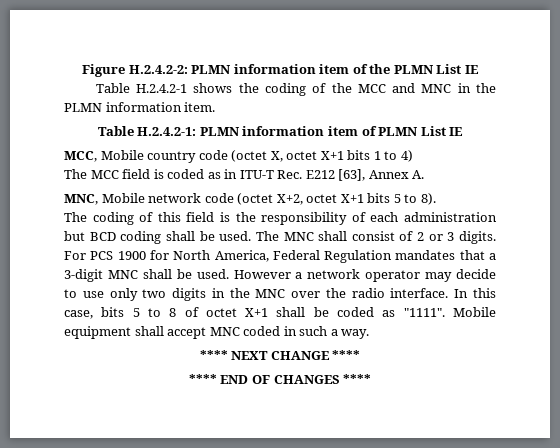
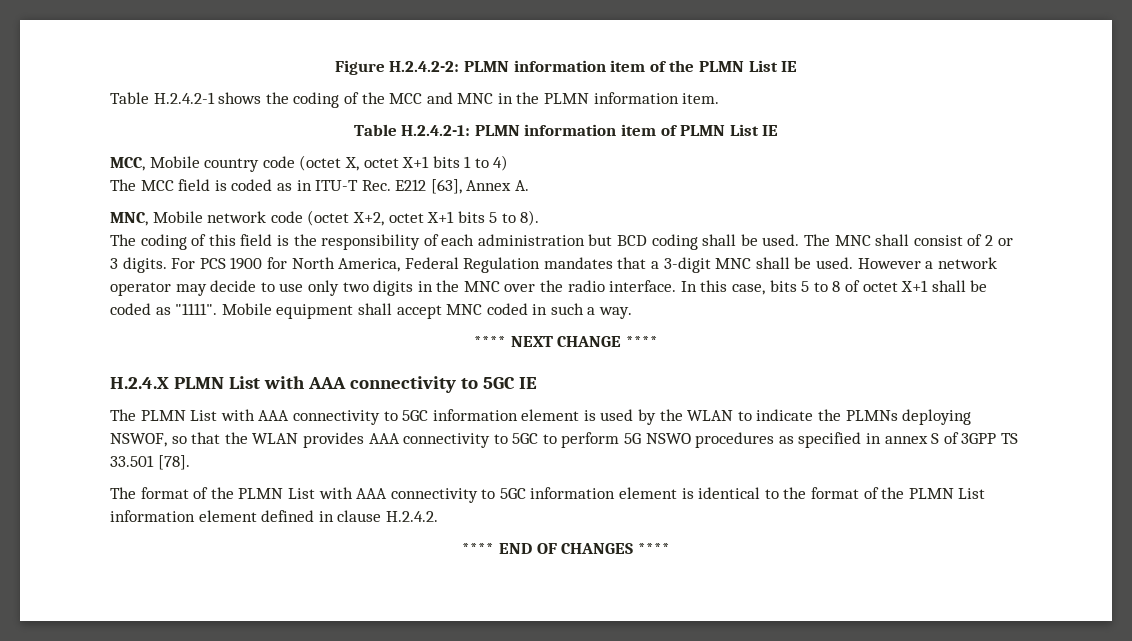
(361, 355) none -> [110,376,537,393] [110,409,972,425] [110,432,1018,448] [110,455,190,470] [110,487,986,503] [110,510,438,522] // H.2.4.X PLMN List with AAA connectivity to 5GC IE // The PLMN List with AAA connectivity to 5GC information element is used by the WLAN to indicate the PLMNs deploying NSWOF, so that the WLAN provides AAA connectivity to 5GC to perform 5G NSWO procedures as specified in annex S of 3GPP TS 33.501 [78]. // The format of the PLMN List with AAA connectivity to 5GC information element is identical to the format of the PLMN List information element defined in clause H.2.4.2.

